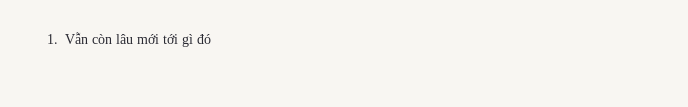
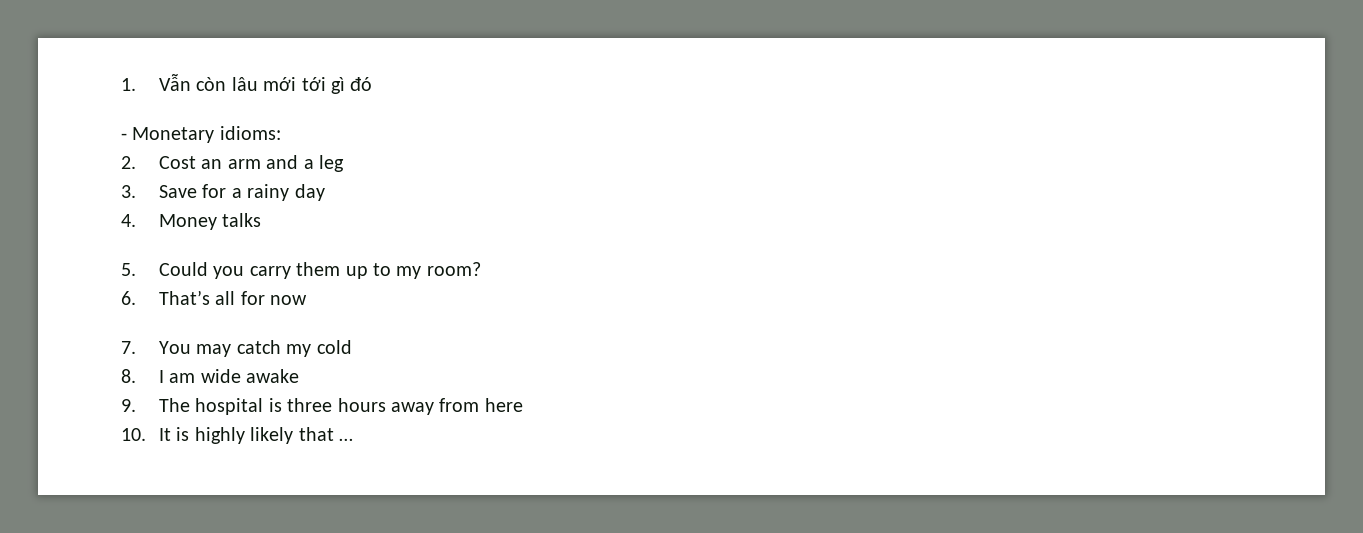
(211, 39) none -> [121,126,281,143] [121,155,344,172] [121,184,325,201] [121,213,262,230] [121,262,481,279] [121,290,308,305] [121,340,352,357] [121,369,300,383] [121,398,523,415] [121,427,353,444] // - Monetary idioms: // 2. Cost an arm and a leg // 3. Save for a rainy day // 4. Money talks // 5. Could you carry them up to my room? // 6. That’s all for now // 7. You may catch my cold // 8. I am wide awake // 9. The hospital is three hours away from here // 10. It is highly likely that …

